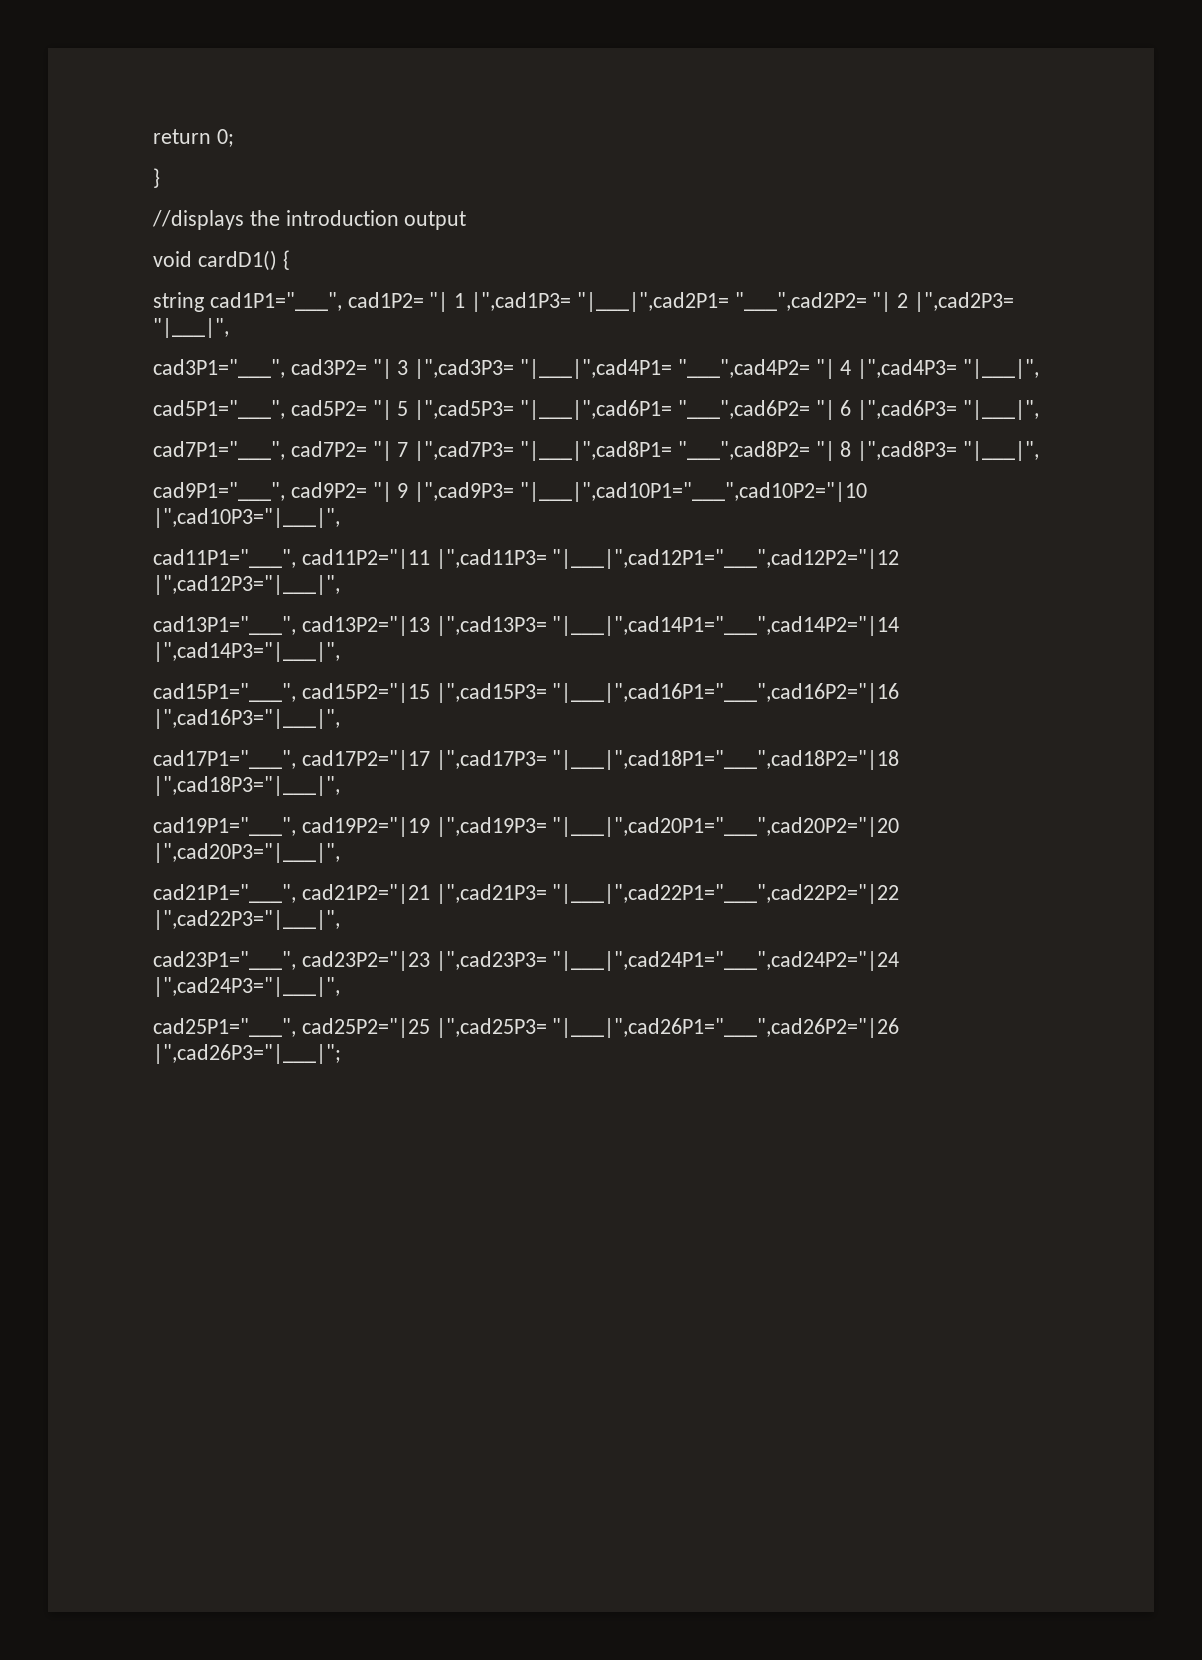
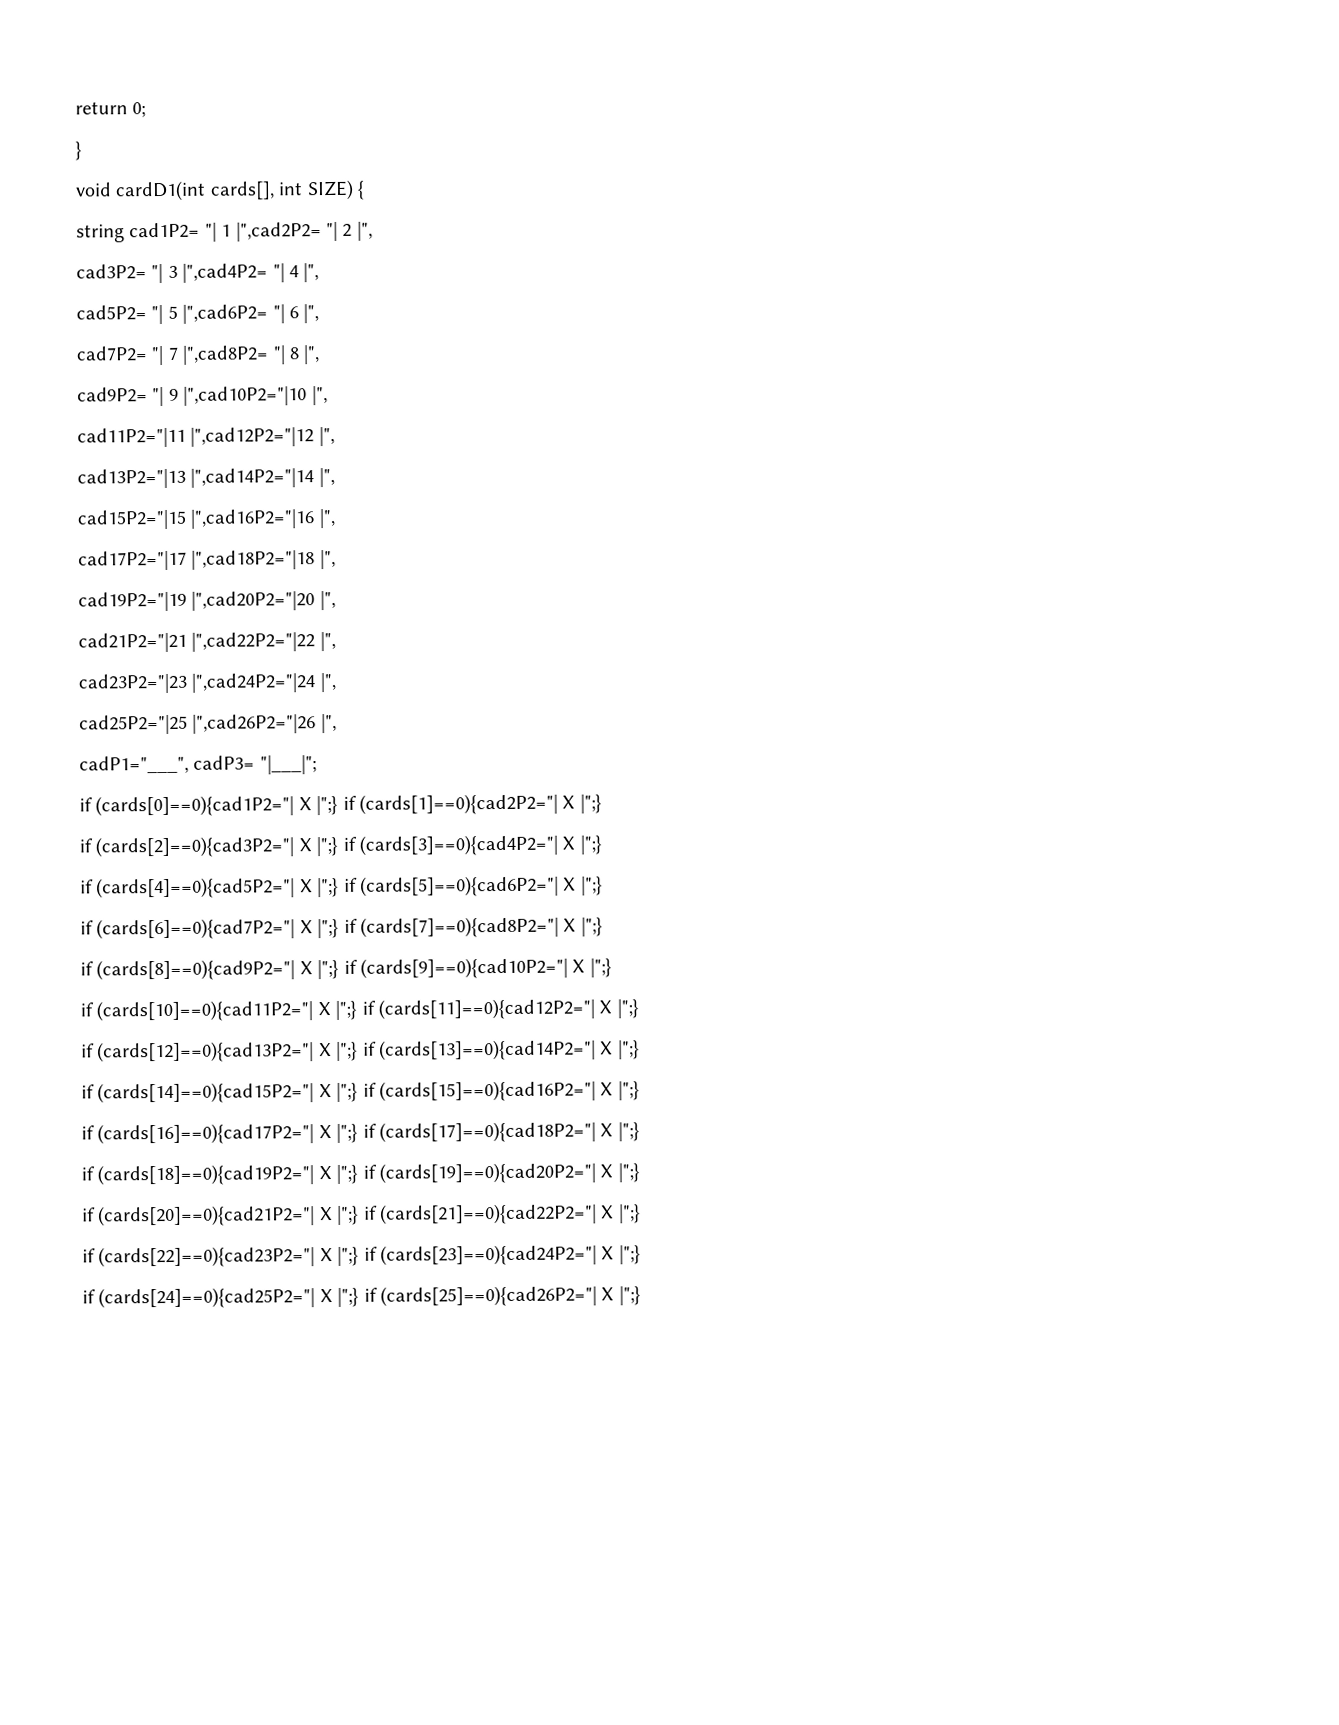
[152,210,467,230] [153,250,277,271] //displays the introduction output // void cardD1() -> [75,179,354,202] void cardD1(int cards[], int SIZE)
[209,292,342,311] cad1P1="___", -> (125, 233) none
[471,292,1015,312] [153,318,229,338] [153,359,1040,379] [153,400,1040,420] [153,441,1040,461] [153,482,868,502] [153,508,340,528] [153,549,900,569] [153,575,340,595] [153,616,900,636] [153,642,340,662] [153,683,900,703] [153,709,340,729] [153,750,900,770] [153,776,340,796] [153,817,900,837] [153,843,340,863] [153,884,900,904] [153,910,340,930] [153,951,900,971] [153,977,340,997] [153,1018,900,1038] [153,1044,341,1064] |",cad1P3= "|___|",cad2P1= "___",cad2P2= "| 2 |",cad2P3= "|___|", // cad3P1="___", cad3P2= "| 3 |",cad3P3= "|___|",cad4P1= "___",cad4P2= "| 4 |",cad4P3= "|___|", // cad5P1="___", cad5P2= "| 5 |",cad5P3= "|___|",cad6P1= "___",cad6P2= "| 6 |",cad6P3= "|___|", // cad7P1="___", cad7P2= "| 7 |",cad7P3= "|___|",cad8P1= "___",cad8P2= "| 8 |",cad8P3= "|___|", // cad9P1="___", cad9P2= "| 9 |",cad9P3= "|___|",cad10P1="___",cad10P2="|10 |",cad10P3="|___|", // cad11P1="___", cad11P2="|11 |",cad11P3= "|___|",cad12P1="___",cad12P2="|12 |",cad12P3="|___|", // cad13P1="___", cad13P2="|13 |",cad13P3= "|___|",cad14P1="___",cad14P2="|14 |",cad14P3="|___|", // cad15P1="___", cad15P2="|15 |",cad15P3= "|___|",cad16P1="___",cad16P2="|16 |",cad16P3="|___|", // cad17P1="___", cad17P2="|17 |",cad17P3= "|___|",cad18P1="___",cad18P2="|18 |",cad18P3="|___|", // cad19P1="___", cad19P2="|19 |",cad19P3= "|___|",cad20P1="___",cad20P2="|20 |",cad20P3="|___|", // cad21P1="___", cad21P2="|21 |",cad21P3= "|___|",cad22P1="___",cad22P2="|22 |",cad22P3="|___|", // cad23P1="___", cad23P2="|23 |",cad23P3= "|___|",cad24P1="___",cad24P2="|24 |",cad24P3="|___|", // cad25P1="___", cad25P2="|25 |",cad25P3= "|___|",cad26P1="___",cad26P2="|26 |",cad26P3="|___|"; -> [235,221,373,242] [76,263,320,284] [76,304,320,325] [76,345,321,366] [77,386,328,407] [77,426,335,448] [77,467,335,489] [77,508,336,530] [78,549,336,571] [78,590,336,612] [78,631,336,653] [78,672,336,694] [79,713,337,735] [79,755,317,775] [79,793,602,817] [79,834,602,858] [80,875,603,899] [80,916,603,940] [80,957,612,981] [80,998,639,1022] [81,1039,640,1063] [81,1080,640,1104] [81,1121,640,1145] [81,1162,640,1186] [82,1203,641,1227] [82,1244,641,1268] [82,1285,641,1309] |",cad2P2= "| 2 |", // cad3P2= "| 3 |",cad4P2= "| 4 |", // cad5P2= "| 5 |",cad6P2= "| 6 |", // cad7P2= "| 7 |",cad8P2= "| 8 |", // cad9P2= "| 9 |",cad10P2="|10 |", // cad11P2="|11 |",cad12P2="|12 |", // cad13P2="|13 |",cad14P2="|14 |", // cad15P2="|15 |",cad16P2="|16 |", // cad17P2="|17 |",cad18P2="|18 |", // cad19P2="|19 |",cad20P2="|20 |", // cad21P2="|21 |",cad22P2="|22 |", // cad23P2="|23 |",cad24P2="|24 |", // cad25P2="|25 |",cad26P2="|26 |", // cadP1="___", cadP3= "|___|"; // if (cards[0]==0){cad1P2="| X |";} if (cards[1]==0){cad2P2="| X |";} // if (cards[2]==0){cad3P2="| X |";} if (cards[3]==0){cad4P2="| X |";} // if (cards[4]==0){cad5P2="| X |";} if (cards[5]==0){cad6P2="| X |";} // if (cards[6]==0){cad7P2="| X |";} if (cards[7]==0){cad8P2="| X |";} // if (cards[8]==0){cad9P2="| X |";} if (cards[9]==0){cad10P2="| X |";} // if (cards[10]==0){cad11P2="| X |";} if (cards[11]==0){cad12P2="| X |";} // if (cards[12]==0){cad13P2="| X |";} if (cards[13]==0){cad14P2="| X |";} // if (cards[14]==0){cad15P2="| X |";} if (cards[15]==0){cad16P2="| X |";} // if (cards[16]==0){cad17P2="| X |";} if (cards[17]==0){cad18P2="| X |";} // if (cards[18]==0){cad19P2="| X |";} if (cards[19]==0){cad20P2="| X |";} // if (cards[20]==0){cad21P2="| X |";} if (cards[21]==0){cad22P2="| X |";} // if (cards[22]==0){cad23P2="| X |";} if (cards[23]==0){cad24P2="| X |";} // if (cards[24]==0){cad25P2="| X |";} if (cards[25]==0){cad26P2="| X |";}

